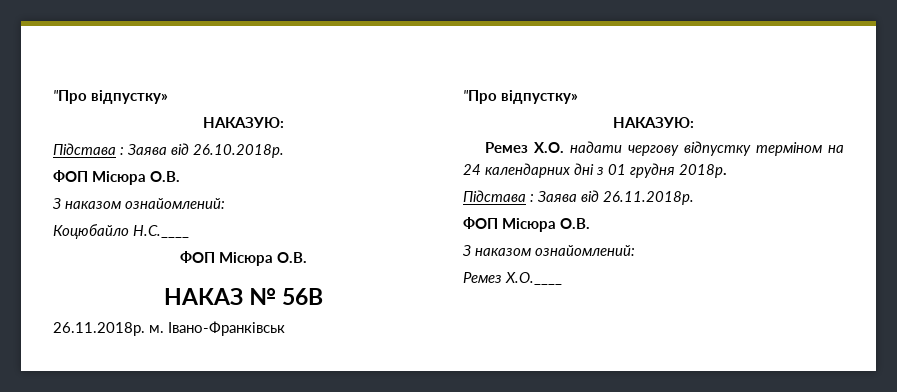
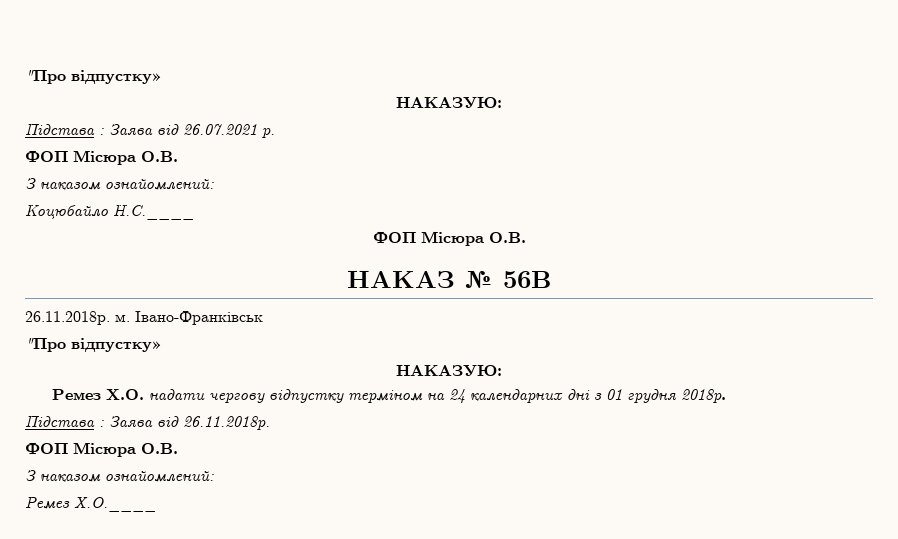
[193,144,284,158] 26.10.2018р. -> [183,124,275,139] 26.07.2021 р.

